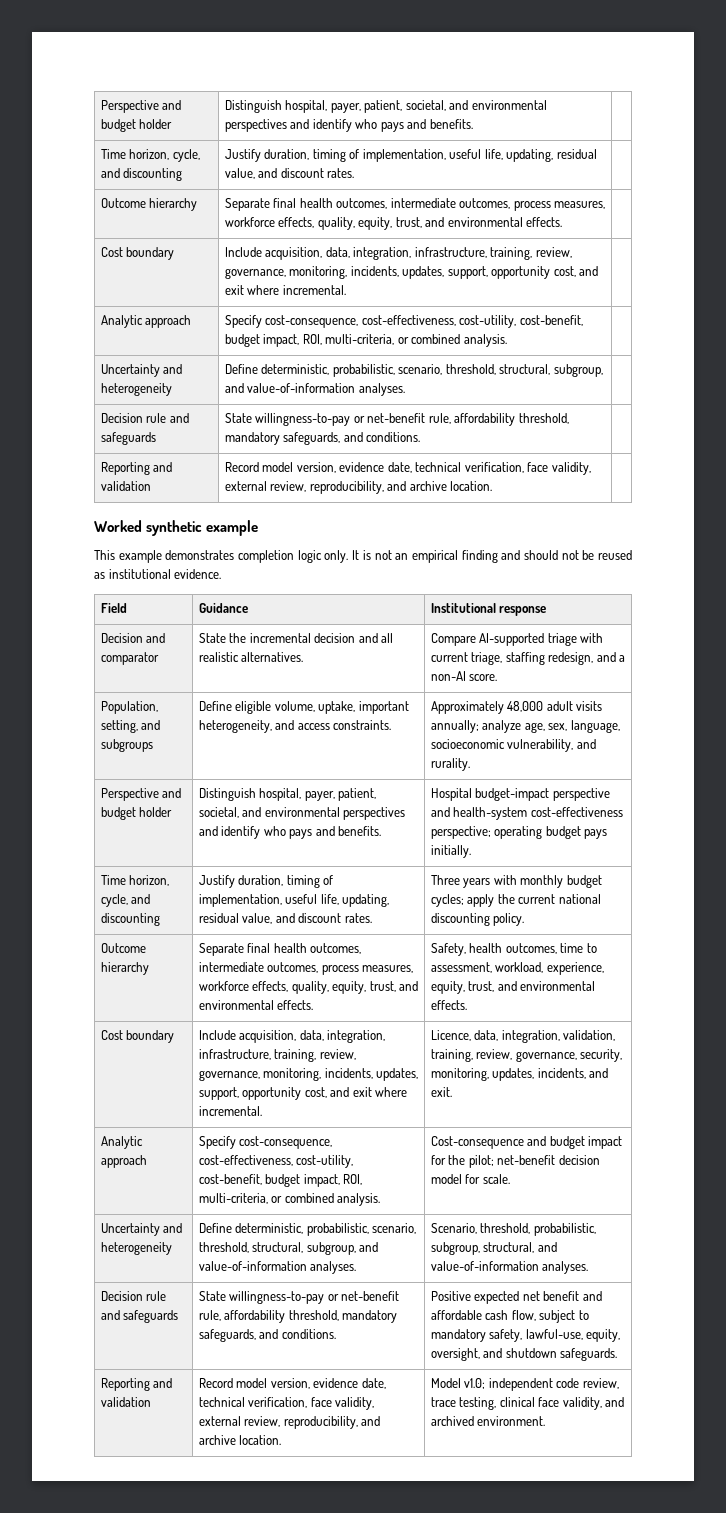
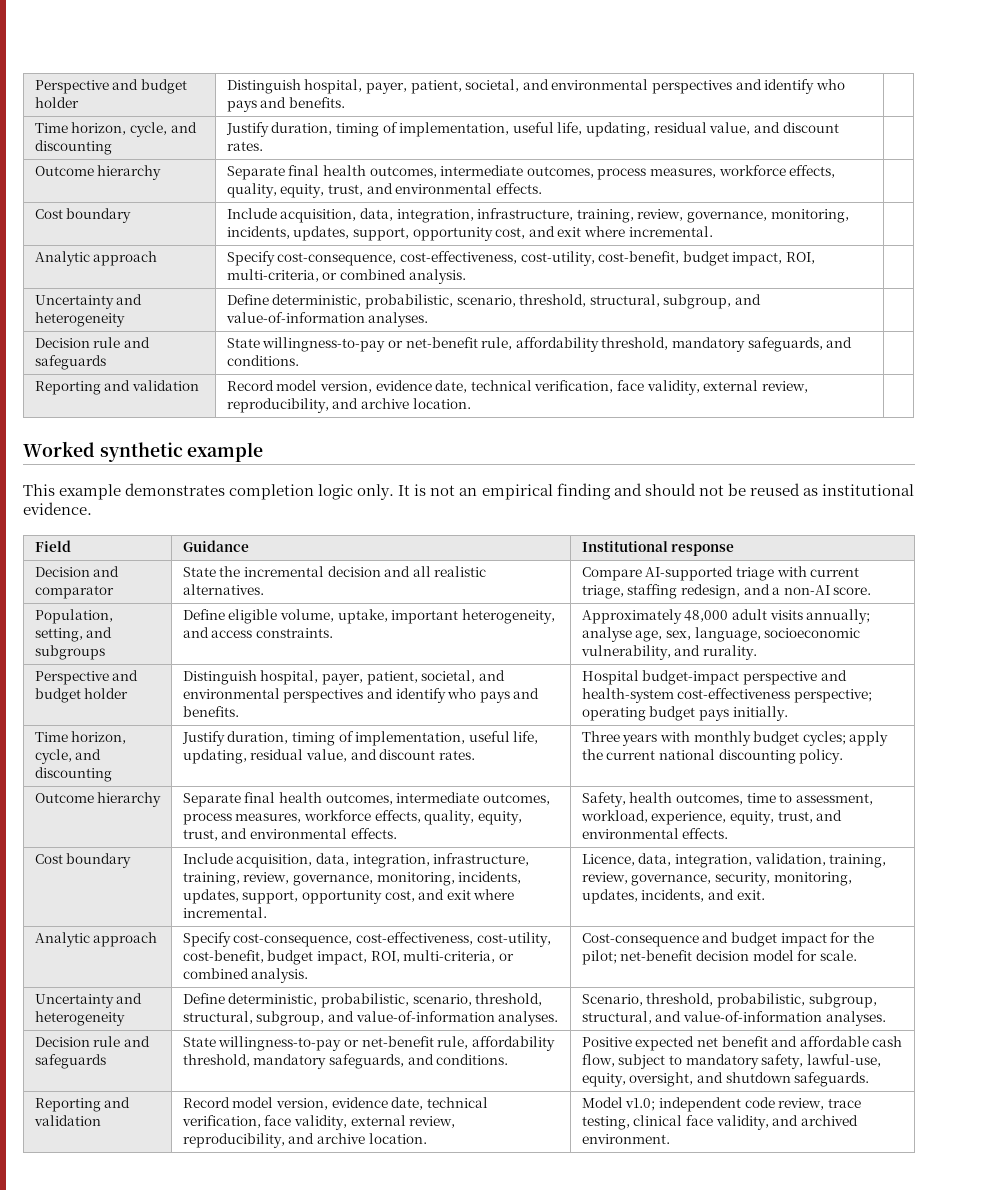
[482,720,522,733] analyze -> [581,627,632,642] analyse

